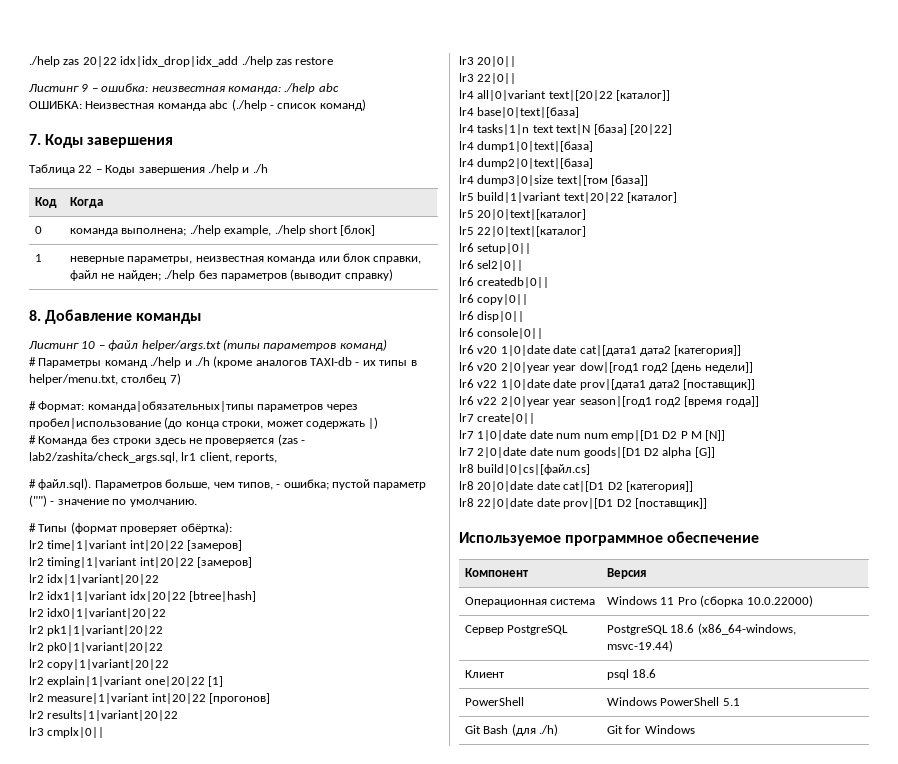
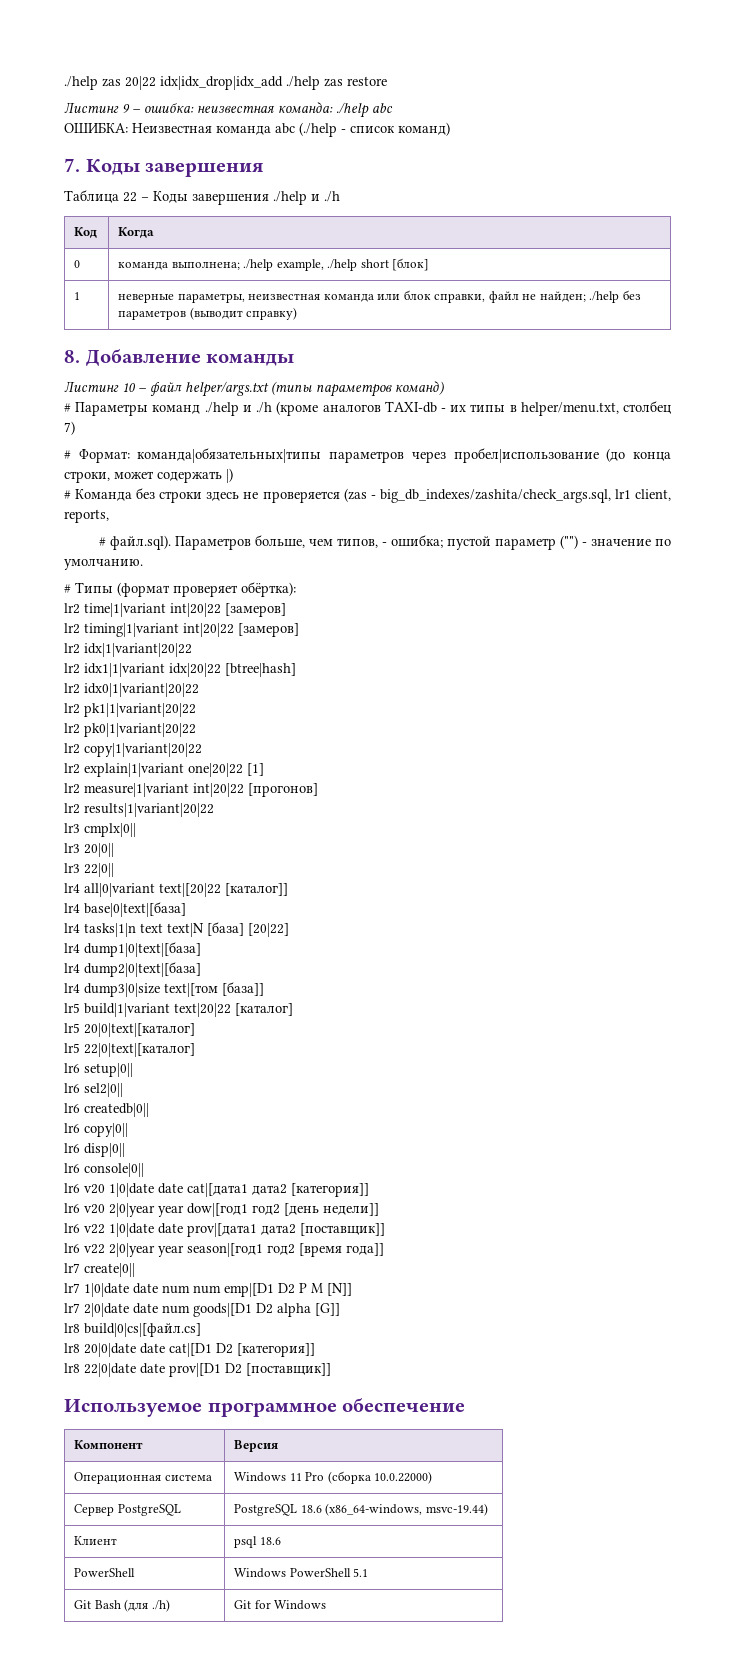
[29,452,178,463] lab2/zashita/check_args.sql, -> [379,489,611,503] big_db_indexes/zashita/check_args.sql,

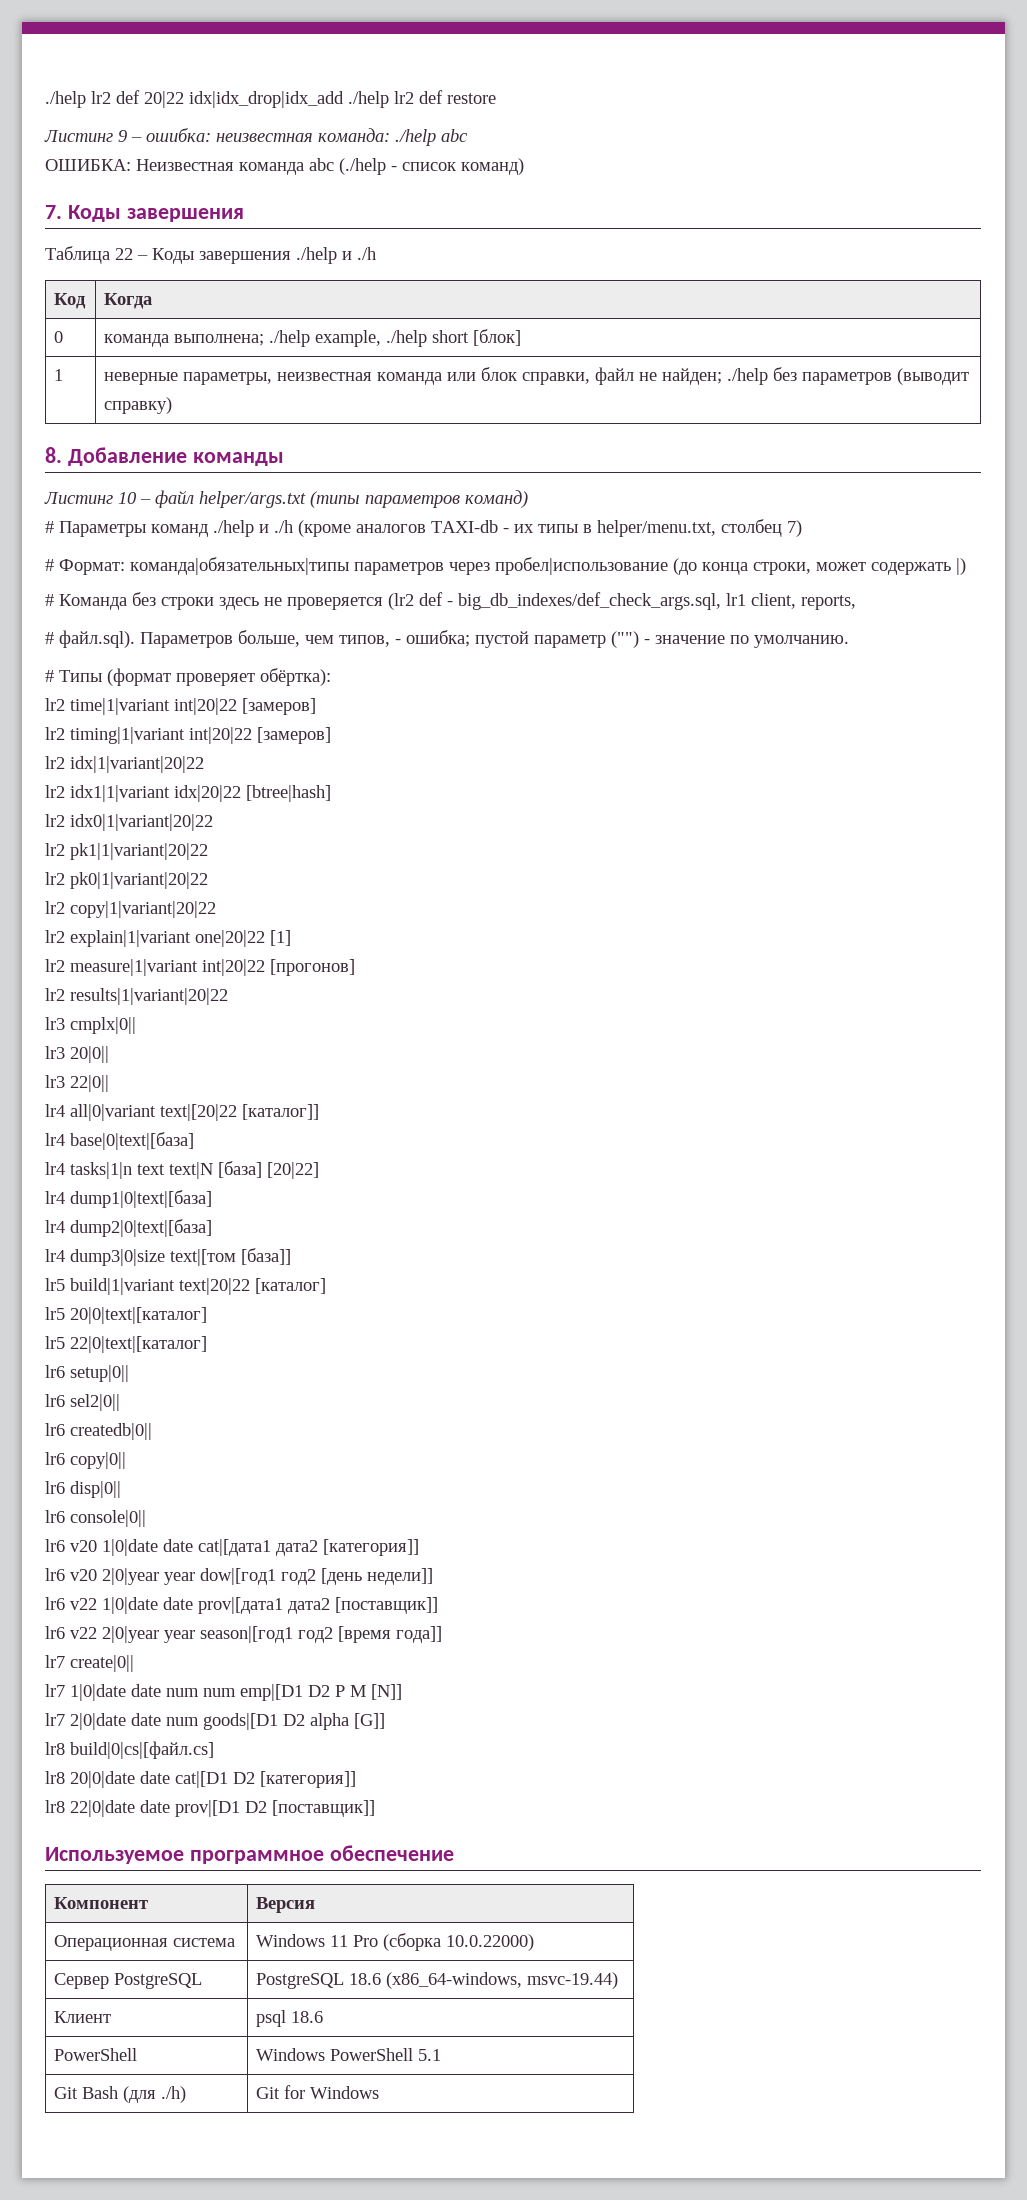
[64,76,121,90] ./help zas -> [45,90,140,108] ./help lr2 def
[324,78,343,87] zas -> [394,90,443,104] lr2 def
[343,488,611,503] (zas - big_db_indexes/zashita/check_args.sql, -> [388,592,721,610] (lr2 def - big_db_indexes/def_check_args.sql,

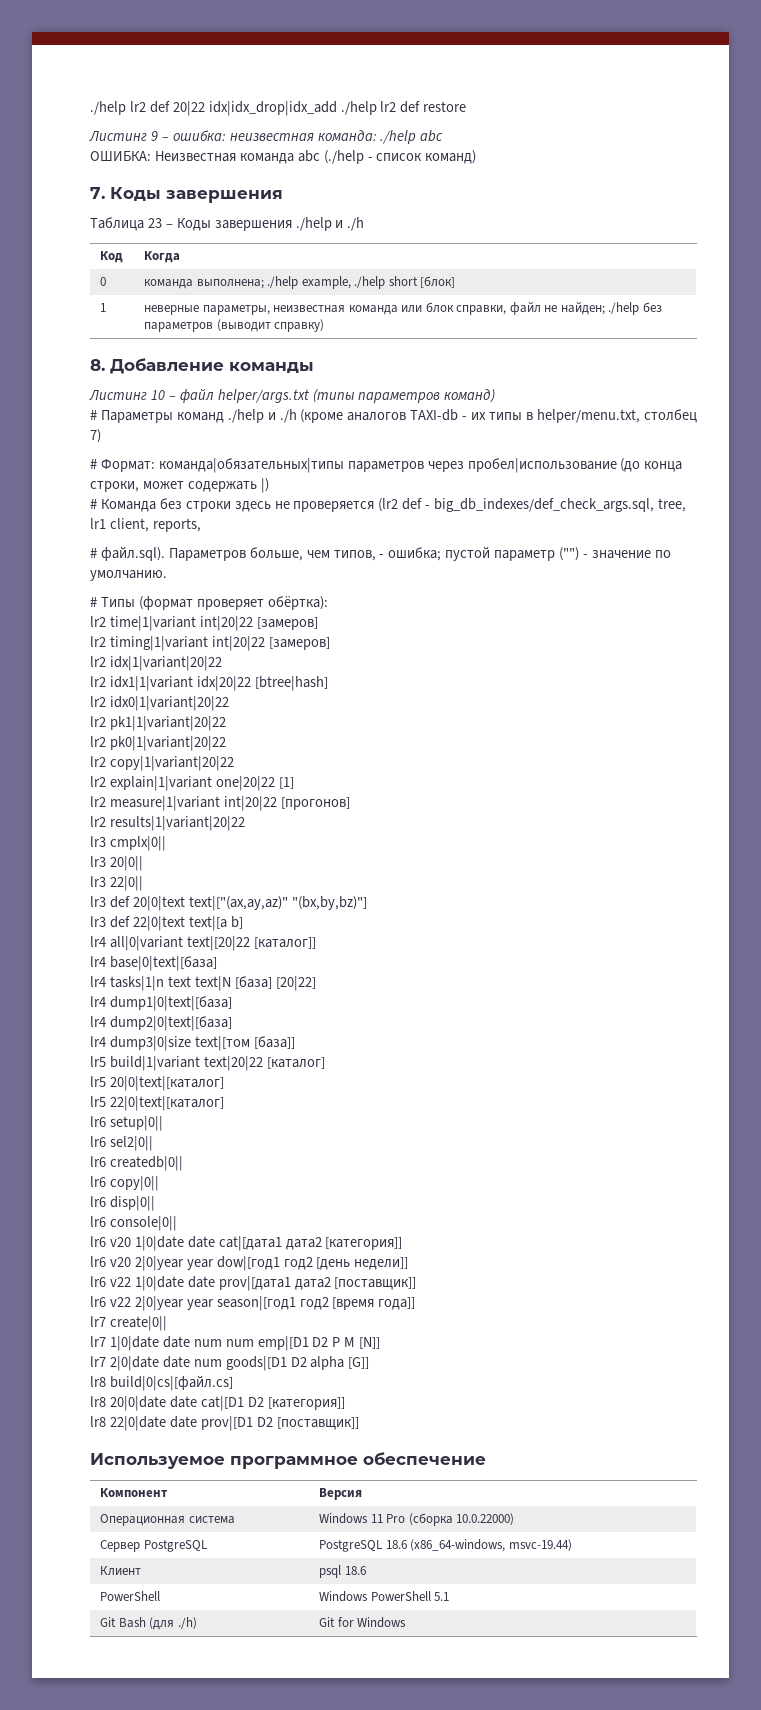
[115,248,133,260] 22 -> [147,218,162,228] 23
(721, 601) none -> [658,498,687,512] tree,
(109, 1083) none -> [90,896,367,911] [90,916,243,931] // lr3 def 20|0|text text|["(ax,ay,az)" "(bx,by,bz)"] // lr3 def 22|0|text text|[a b]

